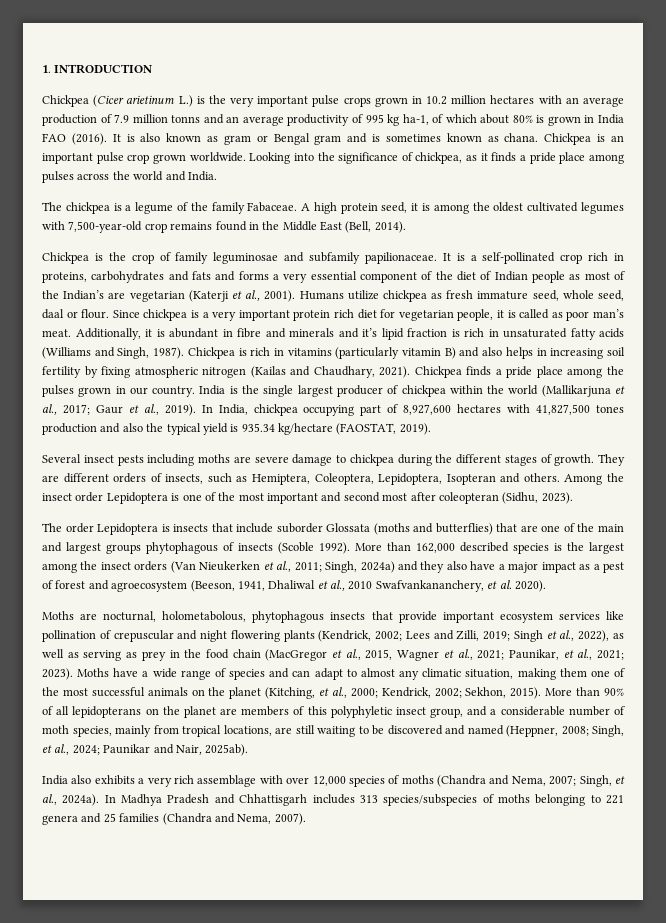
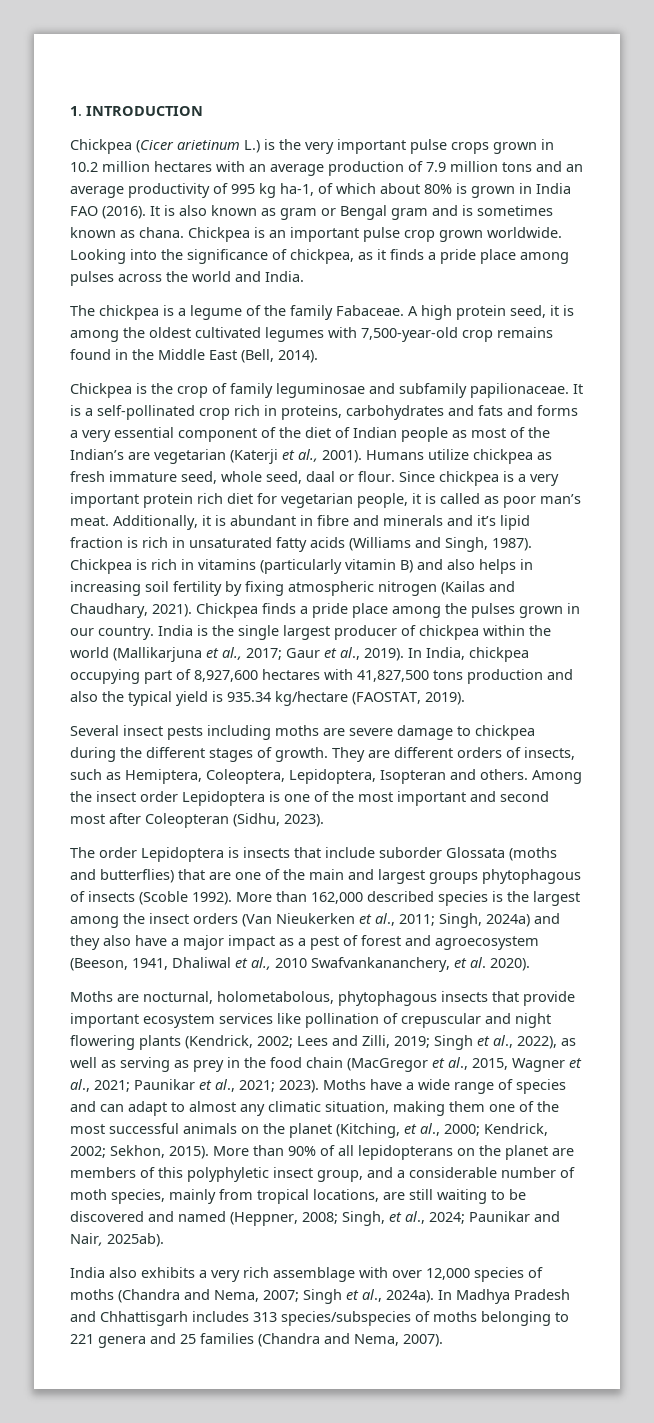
[171,115,201,123] tonns -> [502,162,532,172] tons
[596,405,624,413] tones -> [433,670,463,680] tons
[438,492,499,504] coleopteran -> [145,813,229,828] Coleopteran
[508,649,559,660] Paunikar, -> [134,1079,195,1090] Paunikar
[579,775,612,787] Singh, -> [303,1289,342,1304] Singh

